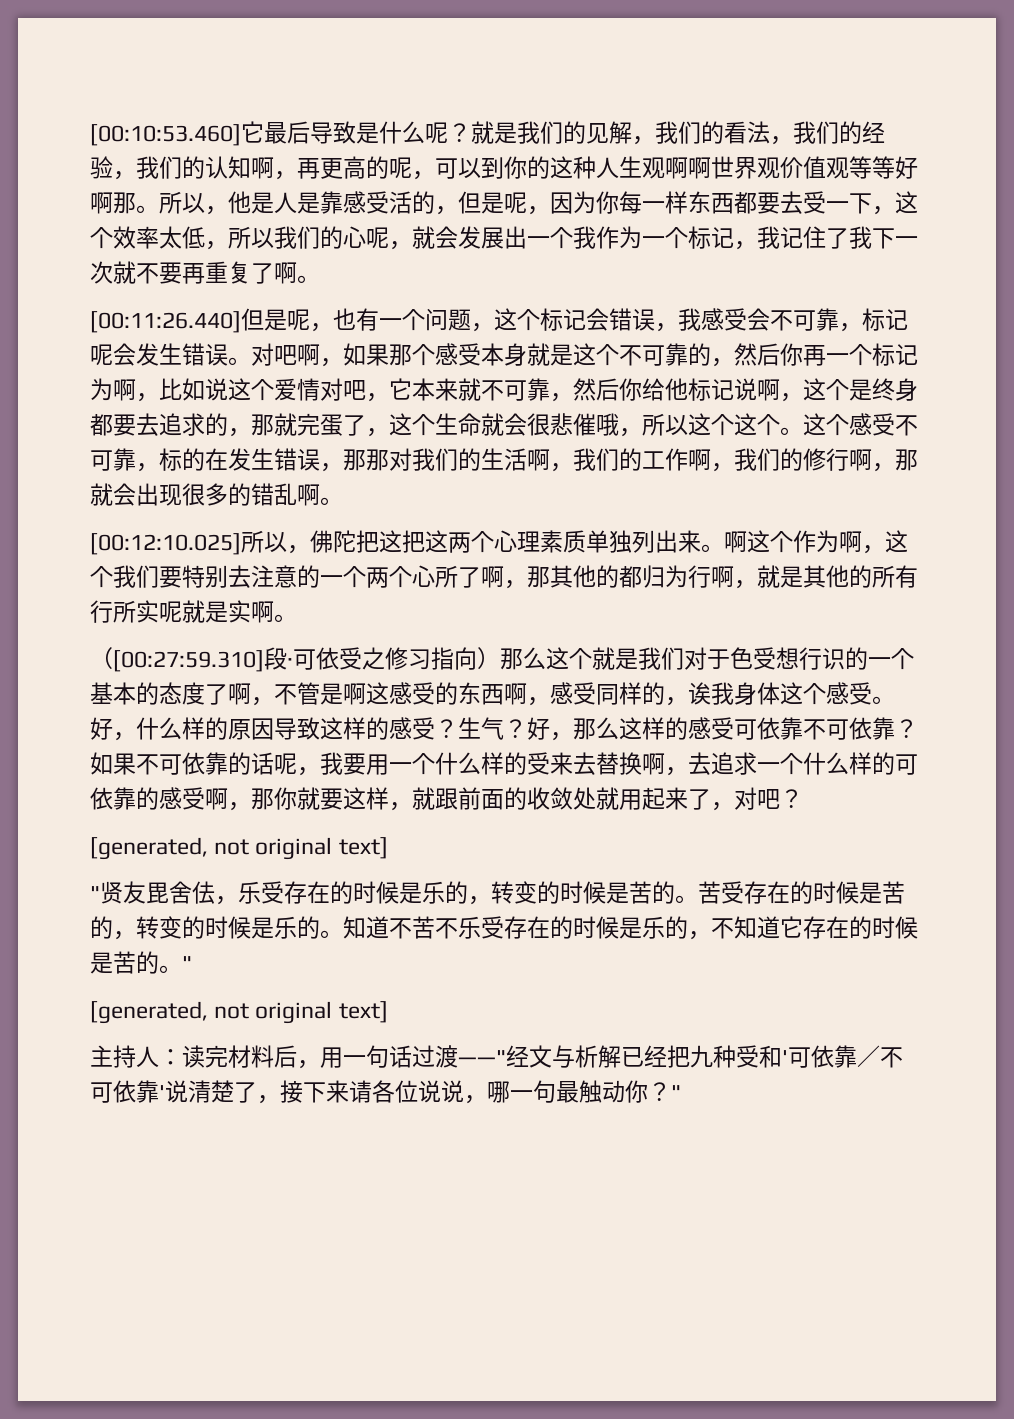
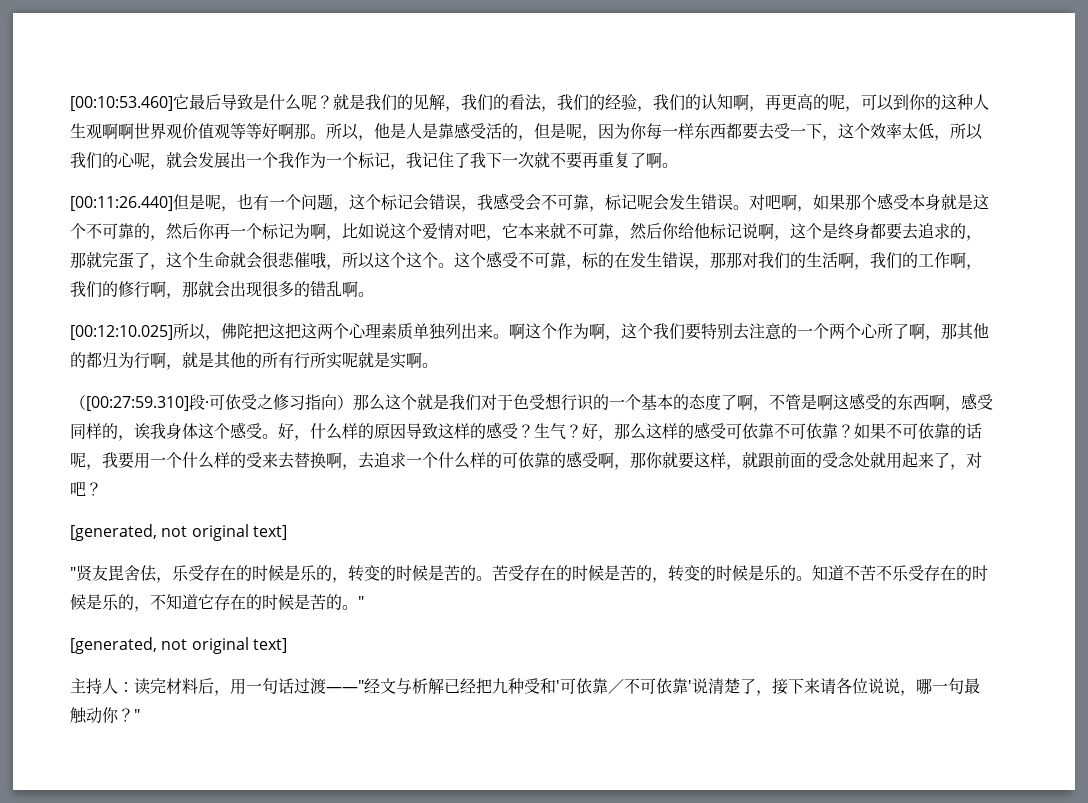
[527,787,573,810] 收敛 -> [822,452,855,468] 受念

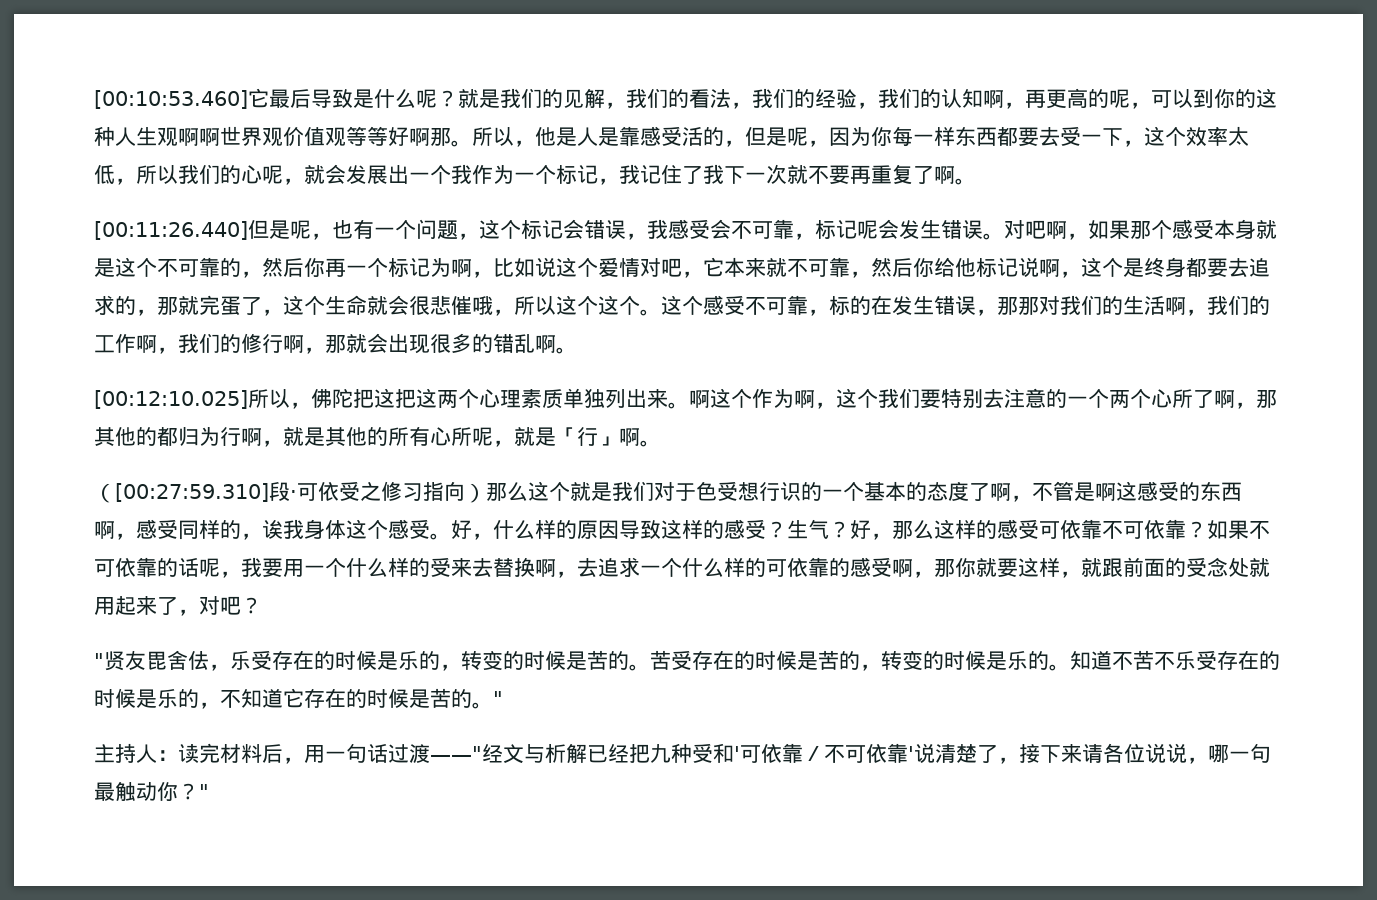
[294,352,406,369] 行所实呢就是实 -> [430,427,619,447] 心所呢，就是「行」
[70,524,287,541] // [generated, not original text] -> (262, 605) none
[70,637,287,654] // [generated, not original text] -> (503, 698) none

